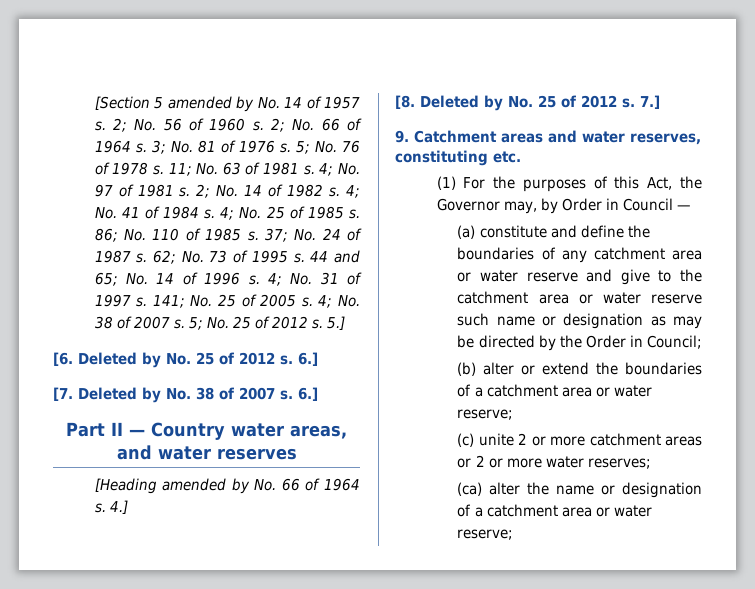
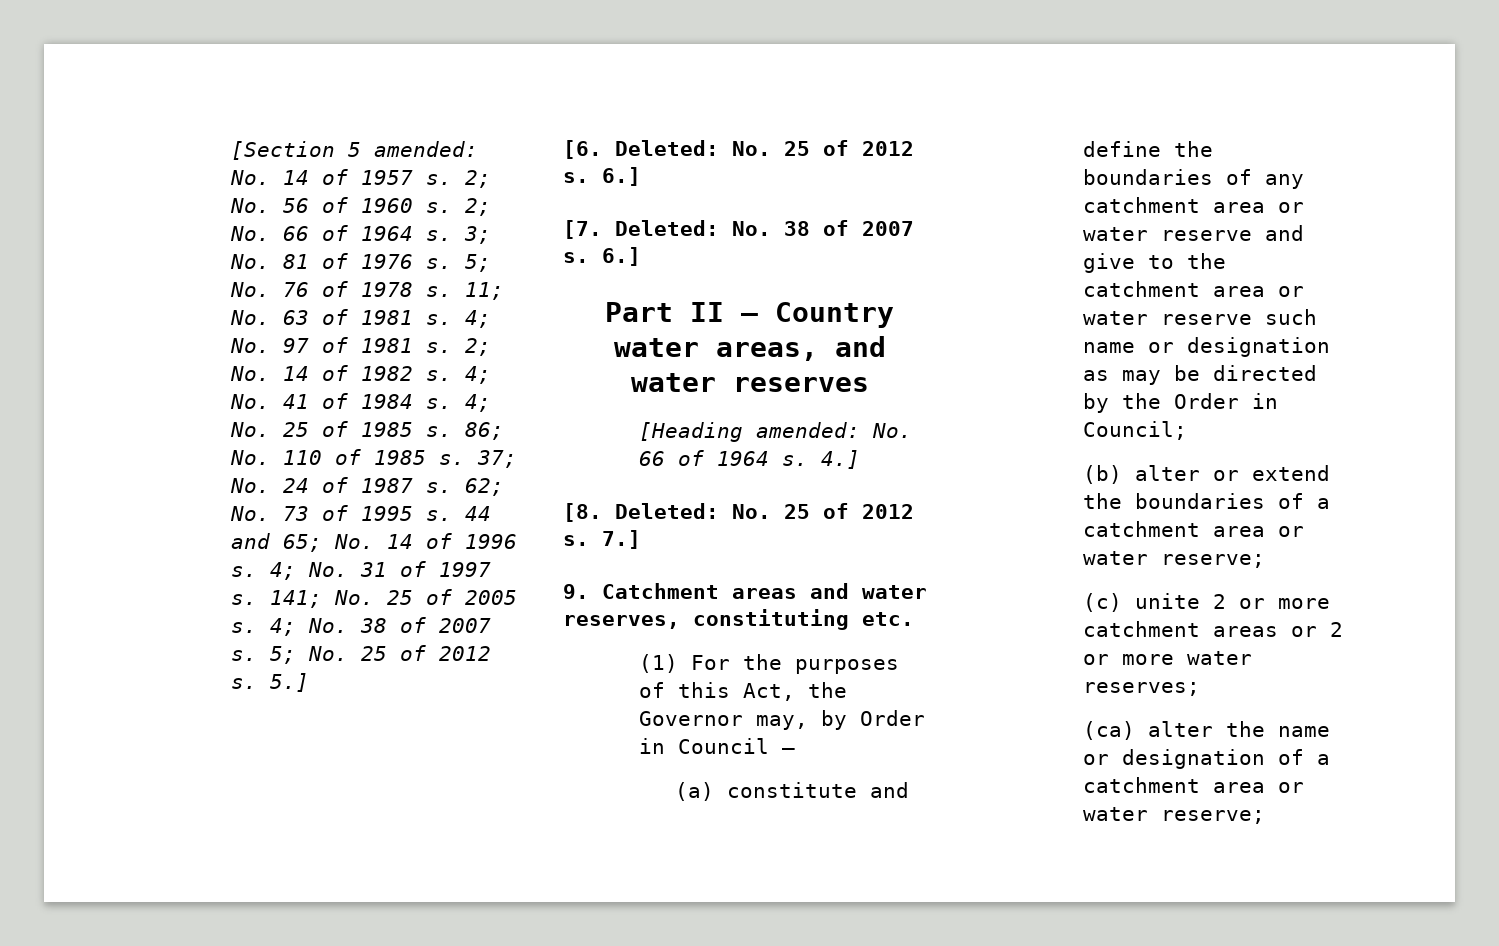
[167,96,255,112] amended by -> [374,141,479,157] amended:
[78,352,161,368] Deleted by -> [615,140,719,156] Deleted:
[78,387,161,403] Deleted by -> [615,220,719,236] Deleted:
[162,478,250,494] amended by -> [756,422,861,438] amended:
[420,95,503,111] Deleted by -> [615,503,719,519] Deleted:

